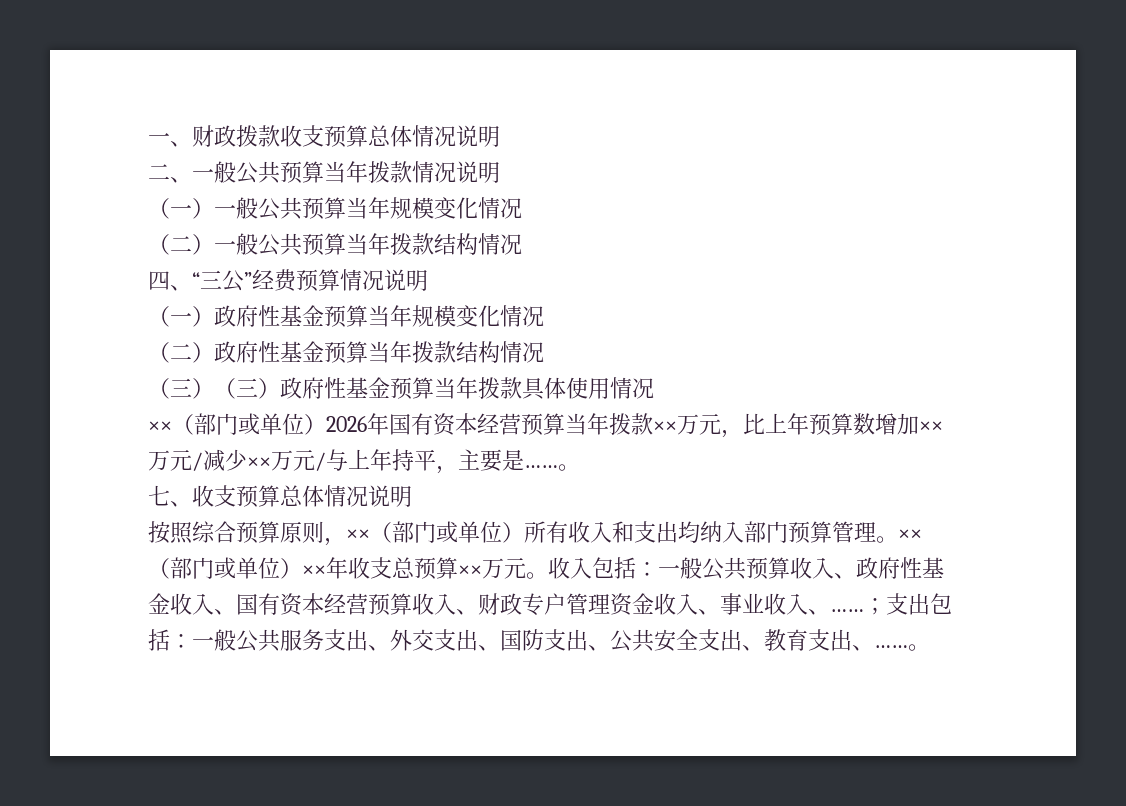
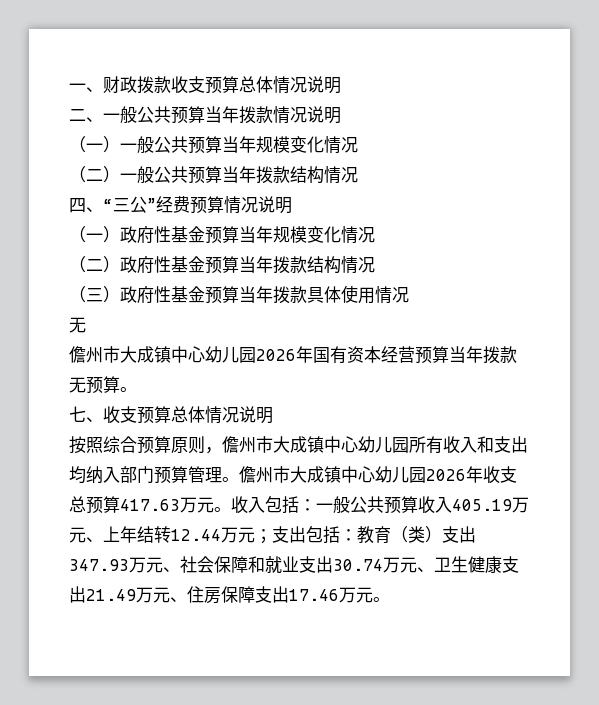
[214,378,280,399] （三） -> (120, 294) none
[148,413,326,435] ××（部门或单位） -> [69,317,86,333] [69,346,256,363] 无 // 儋州市大成镇中心幼儿园
[653,413,943,438] [148,449,558,474] ××万元，比上年预算数增加××万元/减少××万元/与上年持平，主要是…… -> [69,376,120,394] 无预算
[346,521,524,543] ××（部门或单位） -> [222,436,409,453] 儋州市大成镇中心幼儿园
[898,529,922,540] [148,557,326,579] ××（部门或单位）×× -> [239,466,466,483] 儋州市大成镇中心幼儿园2026
[458,565,482,576] ×× -> [120,499,180,511] 417.63
[834,557,944,579] [148,593,952,616] [148,629,908,652] 、政府性基金收入、国有资本经营预算收入、财政专户管理资金收入、事业收入、……；支出包括：一般公共服务支出、外交支出、国防支出、公共安全支出、教育支出、…… -> [452,497,529,513] [69,526,476,544] [69,556,519,574] [69,586,373,604] 405.19万元、上年结转12.44万元；支出包括：教育（类）支出347.93万元、社会保障和就业支出30.74万元、卫生健康支出21.49万元、住房保障支出17.46万元

